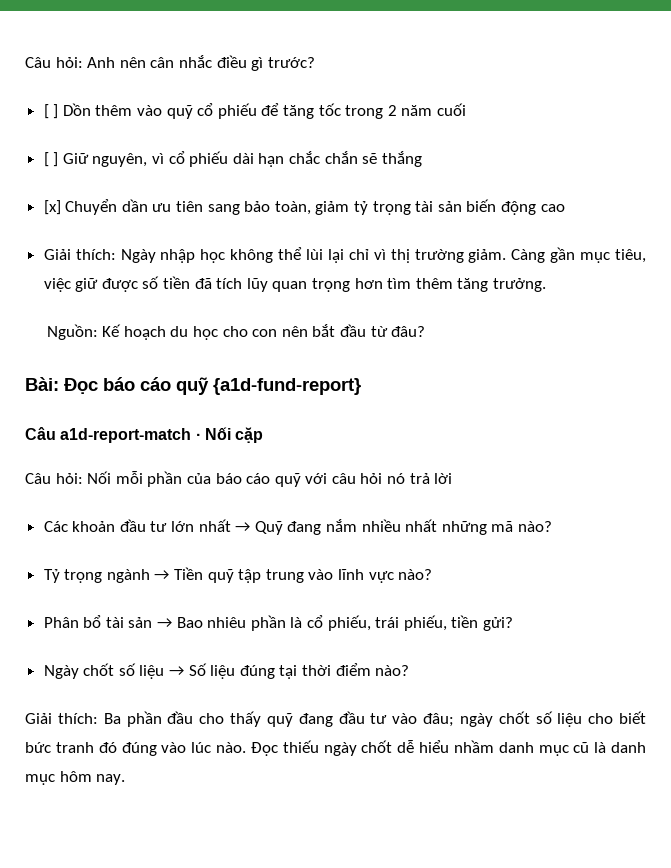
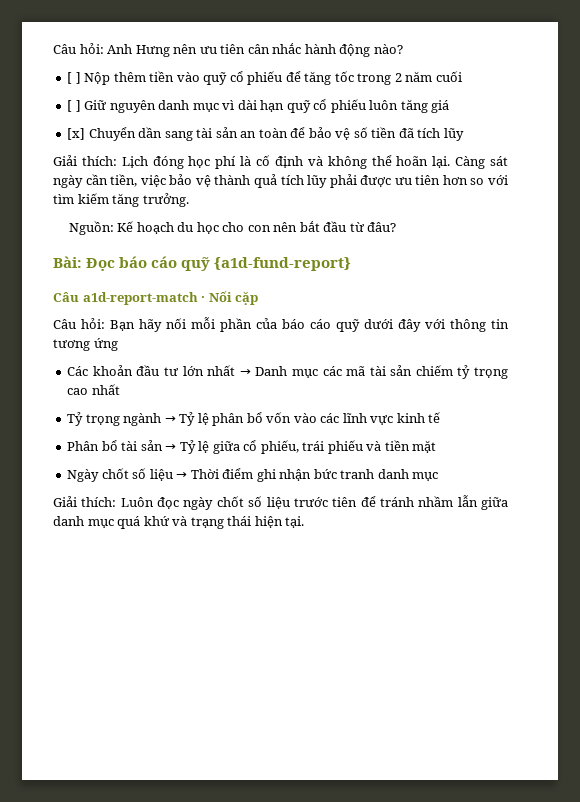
[119,55,315,71] [43,103,133,119] nên cân nhắc điều gì trước? // [ ] Dồn thêm -> [135,43,403,57] [67,71,175,85] Hưng nên ưu tiên cân nhắc hành động nào? // [ ] Nộp thêm tiền
[92,151,422,167] [43,199,565,215] [43,247,646,263] [43,278,138,292] nguyên, vì cổ phiếu dài hạn chắc chắn sẽ thắng // [x] Chuyển dần ưu tiên sang bảo toàn, giảm tỷ trọng tài sản biến động cao // Giải thích: Ngày nhập học không thể lùi lại chỉ vì thị trường giảm. Càng gần mục tiêu, việc giữ được -> [109,99,450,113] [67,127,351,141] nguyên danh mục vì dài hạn quỹ cổ phiếu luôn tăng giá // [x] Chuyển dần sang tài sản an toàn để bảo vệ
[272,278,453,292] quan trọng hơn tìm thêm -> [53,155,509,169] [53,174,508,188] [53,193,109,204] // Giải thích: Lịch đóng học phí là cố định và không thể hoãn lại. Càng sát ngày cần tiền, việc bảo vệ thành quả tích lũy phải được ưu tiên hơn so với tìm kiếm
[87,471,112,484] Nối -> [110,318,186,332] Bạn hãy nối
[305,473,453,484] với câu hỏi nó trả lời -> [364,319,509,332] [53,338,118,351] dưới đây với thông tin tương ứng
[254,519,552,535] [43,567,433,583] Quỹ đang nắm nhiều nhất những mã nào? // Tỷ trọng ngành → Tiền quỹ tập trung vào lĩnh vực nào? -> [255,365,508,379] [67,384,120,395] [67,412,441,426] Danh mục các mã tài sản chiếm tỷ trọng cao nhất // Tỷ trọng ngành → Tỷ lệ phân bổ vốn vào các lĩnh vực kinh tế
[176,615,513,631] Bao nhiêu phần là cổ phiếu, trái phiếu, tiền gửi? -> [179,440,437,454] Tỷ lệ giữa cổ phiếu, trái phiếu và tiền mặt
[188,663,410,679] [25,711,646,727] [25,740,646,756] [25,771,126,785] Số liệu đúng tại thời điểm nào? // Giải thích: Ba phần đầu cho thấy quỹ đang đầu tư vào đâu; ngày chốt số liệu cho biết bức tranh đó đúng vào lúc nào. Đọc thiếu ngày chốt dễ hiểu nhầm danh mục cũ là danh mục hôm nay. -> [190,468,439,482] [53,495,508,510] [53,516,305,529] Thời điểm ghi nhận bức tranh danh mục // Giải thích: Luôn đọc ngày chốt số liệu trước tiên để tránh nhầm lẫn giữa danh mục quá khứ và trạng thái hiện tại.

